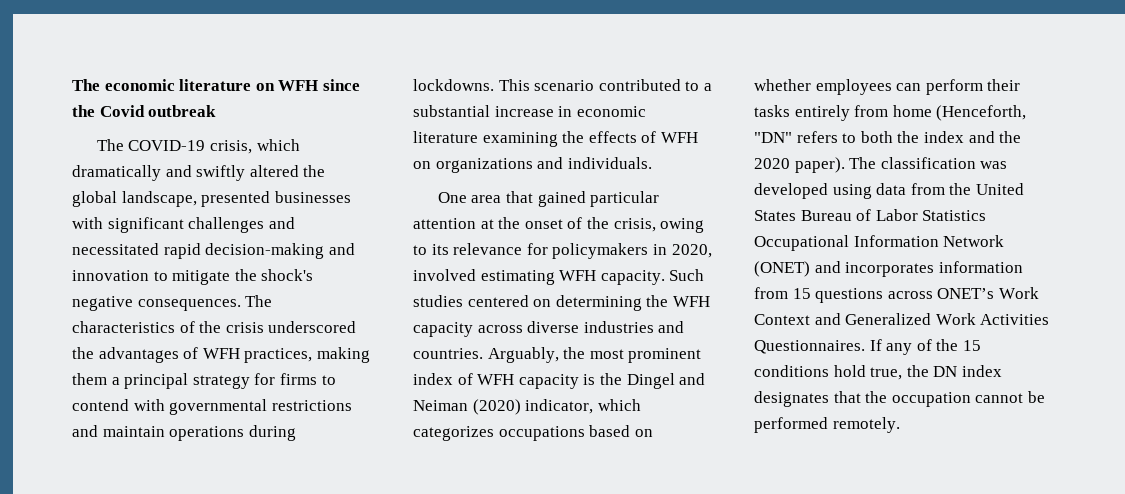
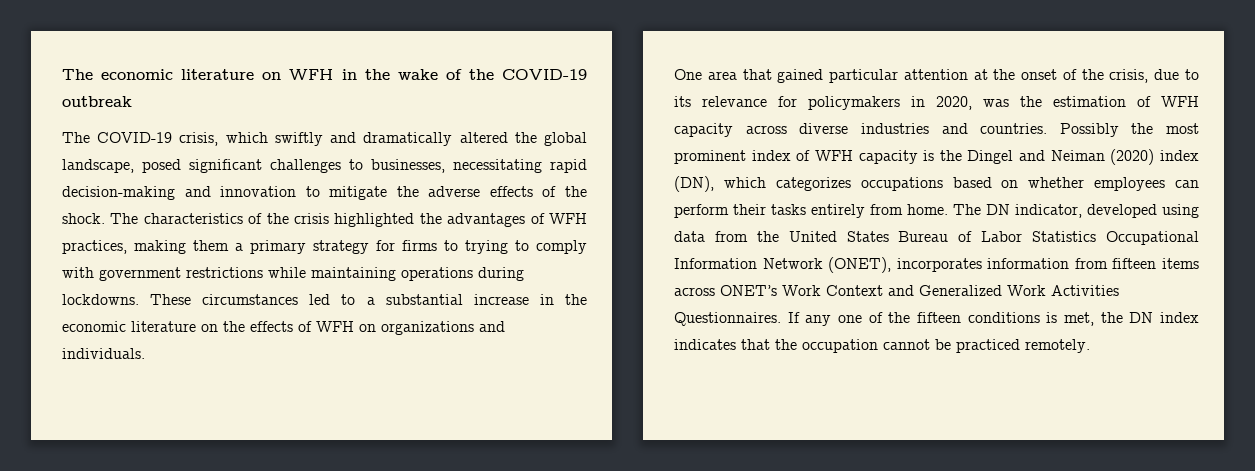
[322,79,360,91] [72,105,145,117] since the Covid -> [341,69,588,80] in the wake of the COVID-19
[72,165,246,181] dramatically and swiftly -> [274,132,453,146] swiftly and dramatically
[201,191,351,207] [72,217,295,233] [72,243,159,255] presented businesses with significant challenges and necessitated -> [142,159,542,173] posed significant challenges to businesses, necessitating
[261,269,314,281] [72,296,241,311] shock's negative consequences. -> [428,186,587,197] [62,213,105,224] adverse effects of the shock.
[268,321,357,333] underscored -> [334,213,415,227] highlighted
[124,373,189,389] principal -> [250,240,306,254] primary
[72,399,352,415] [72,425,296,441] [413,79,681,91] contend with governmental restrictions and maintain operations during lockdowns. This scenario contributed -> [465,240,587,254] [62,267,524,281] [62,294,331,305] trying to comply with government restrictions while maintaining operations during lockdowns. These circumstances led
[576,106,646,117] [413,131,558,147] economic literature examining -> [564,294,587,305] [62,321,218,332] the economic literature on
[660,218,705,233] owing -> [1154,69,1180,80] due
[413,269,705,285] [413,295,669,311] involved estimating WFH capacity. Such studies centered on determining the -> [983,96,1151,107] was the estimation of
[487,347,559,363] Arguably, -> [1059,123,1119,137] Possibly
[525,399,594,414] indicator, -> [1160,150,1199,161] [674,176,714,192] index (DN),
[892,105,1027,121] [754,131,1022,143] [754,157,1008,173] home (Henceforth, "DN" refers to both the index and the 2020 paper). The classification was -> [907,204,1082,218] home. The DN indicator,
[754,261,841,277] (ONET) and -> [828,257,892,273] (ONET),
[792,288,884,303] 15 questions -> [1112,258,1199,269] fifteen items
[916,339,981,351] [754,365,903,380] of the 15 conditions hold true, -> [838,312,1094,326] one of the fifteen conditions is met,
[754,391,829,407] designates -> [674,339,736,350] indicates
[754,417,828,433] performed -> [956,339,1020,353] practiced

